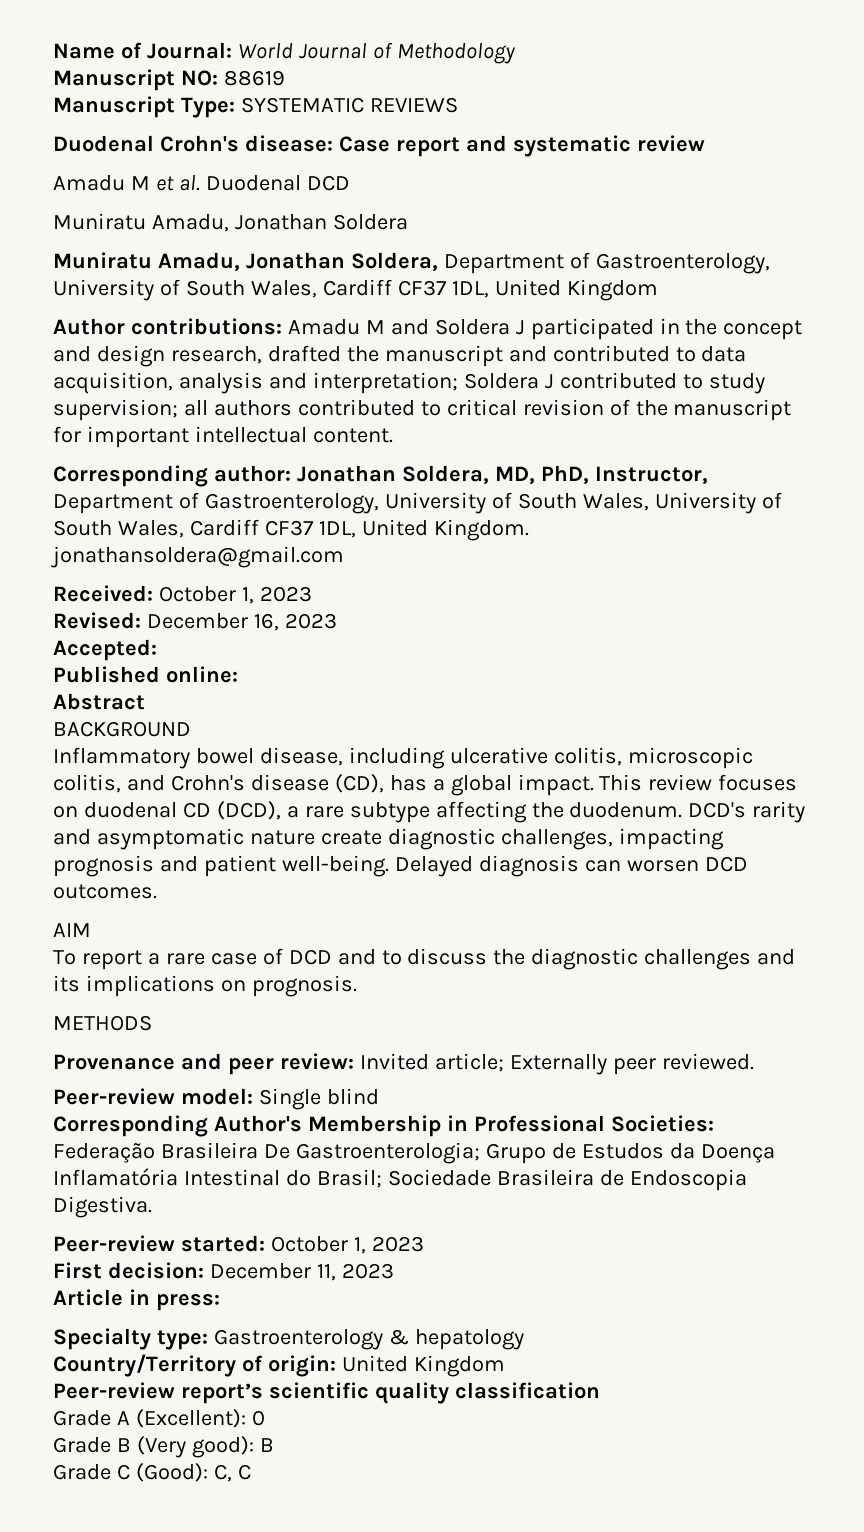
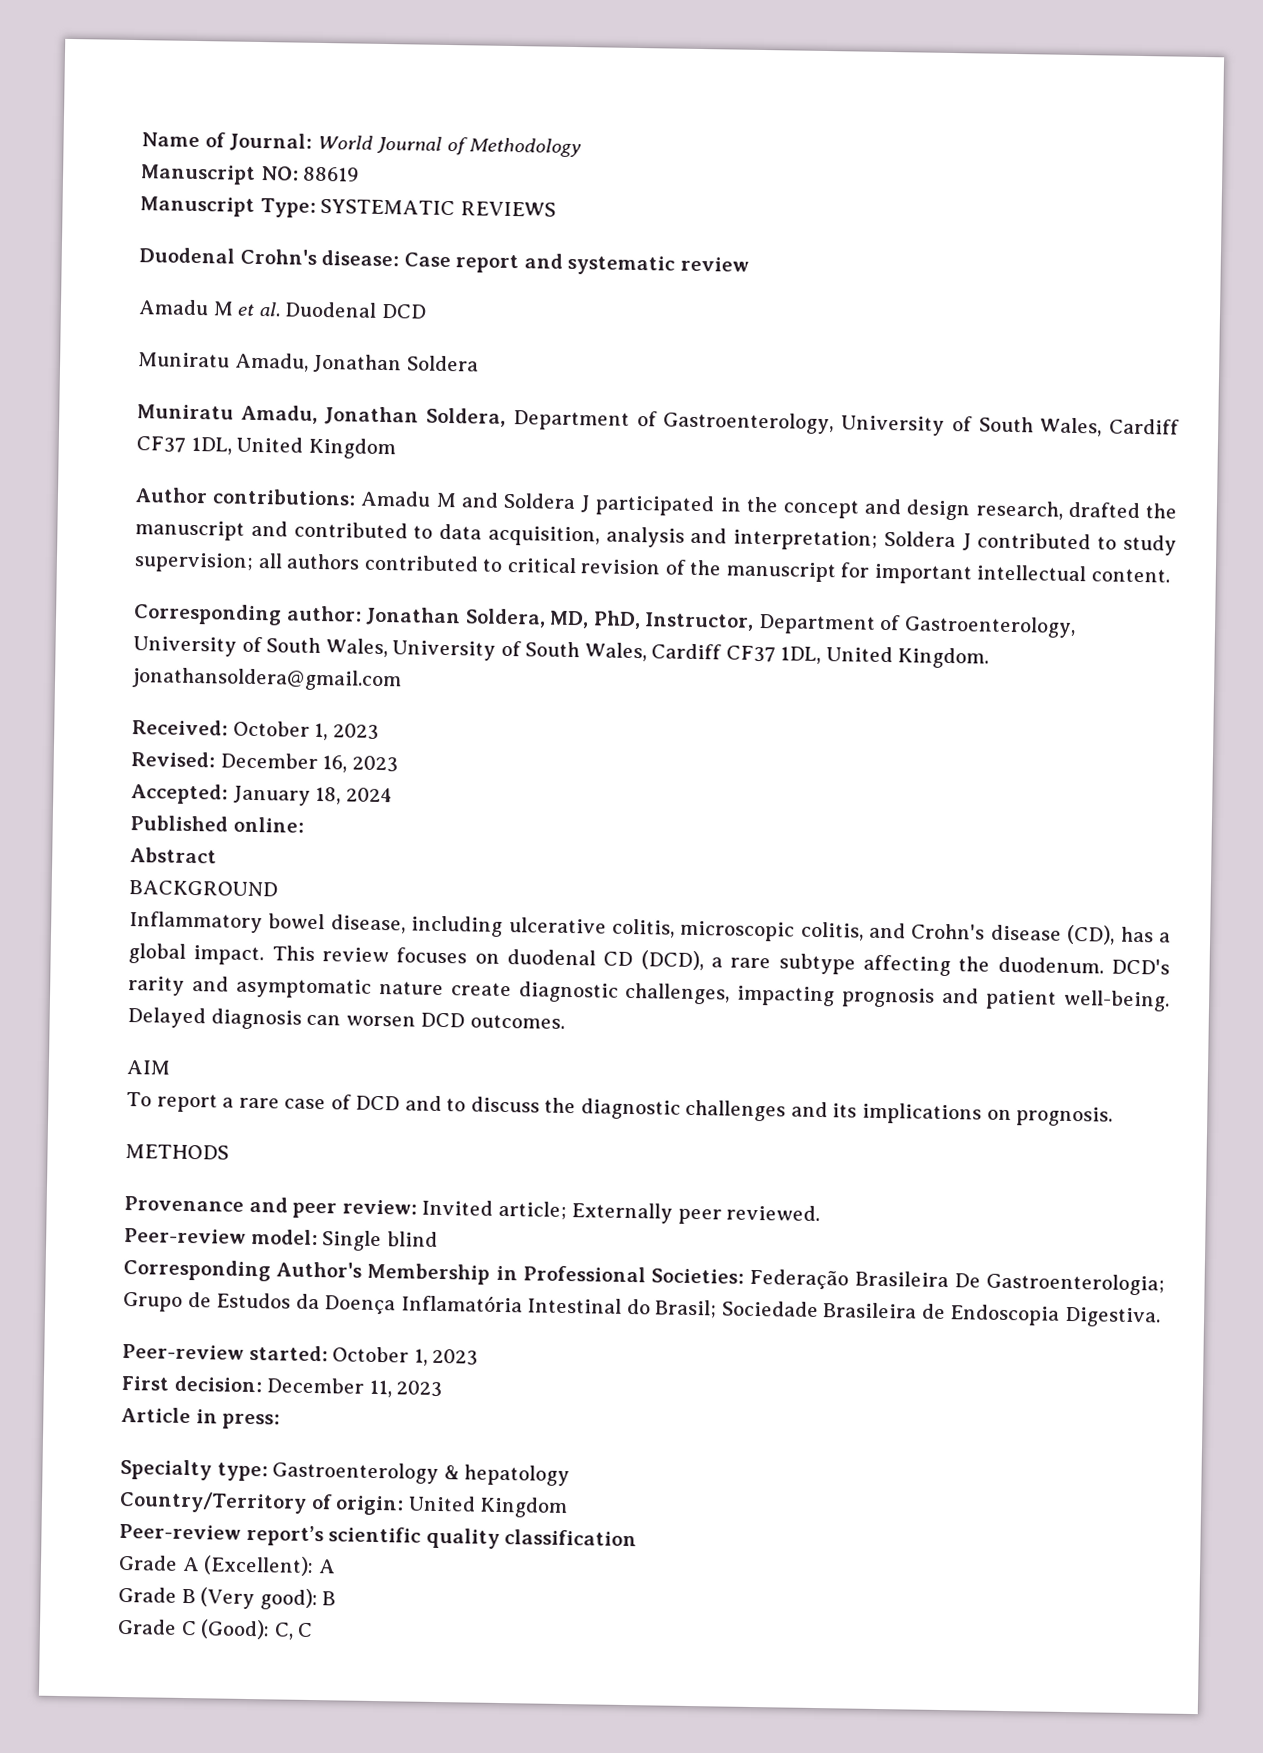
(157, 650) none -> [232,785,393,806] January 18, 2024
[251,1410,265,1426] 0 -> [317,1559,336,1574] A

